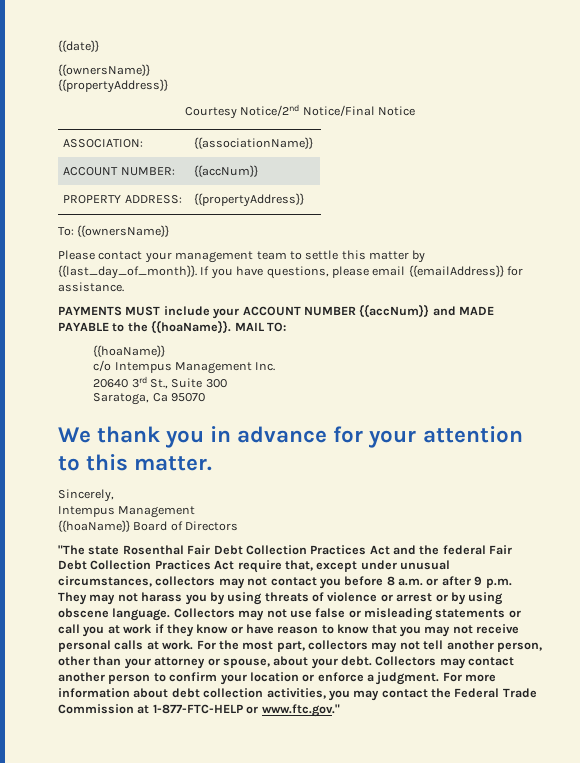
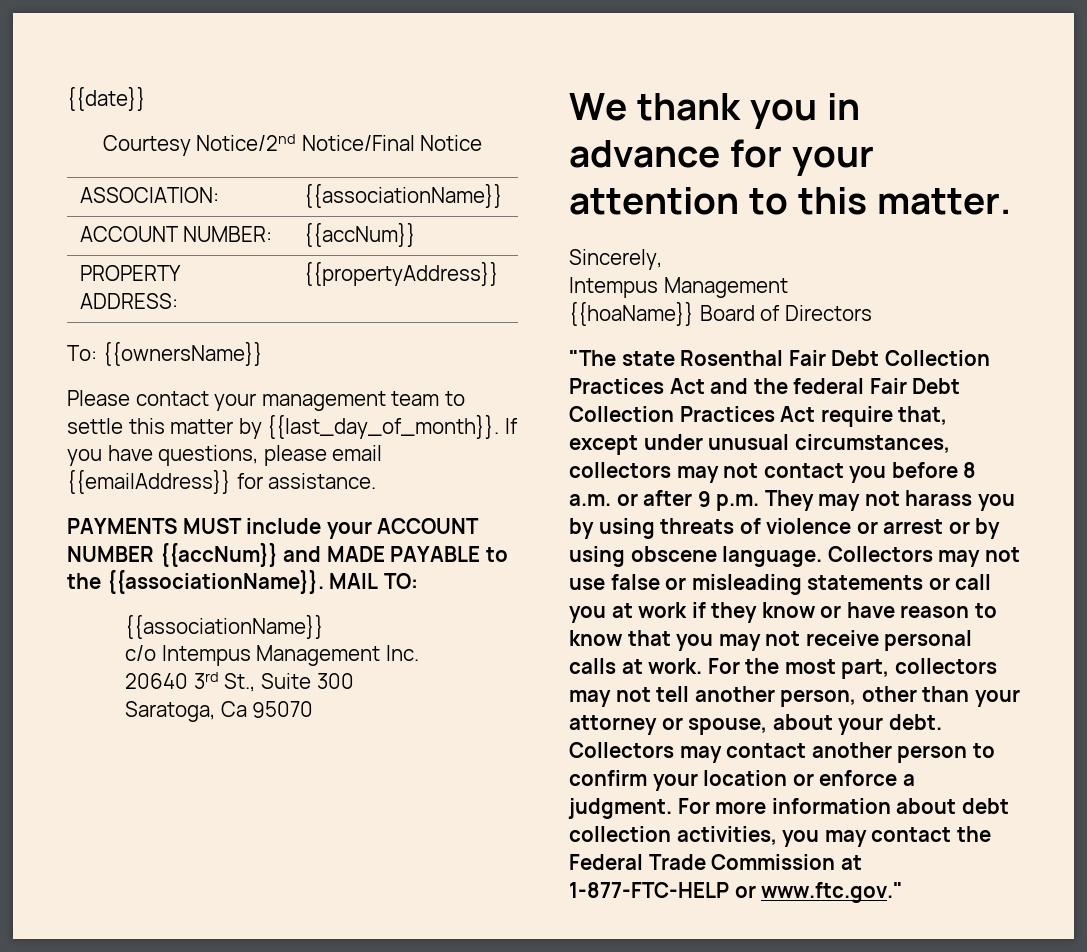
[58,64,150,76] [58,79,168,93] // {{ownersName}} // {{propertyAddress}} -> (146, 99) none
[151,321,232,333] {{hoaName}}. -> [106,570,324,594] {{associationName}}.
[93,345,166,357] {{hoaName}} -> [125,615,325,639] {{associationName}}

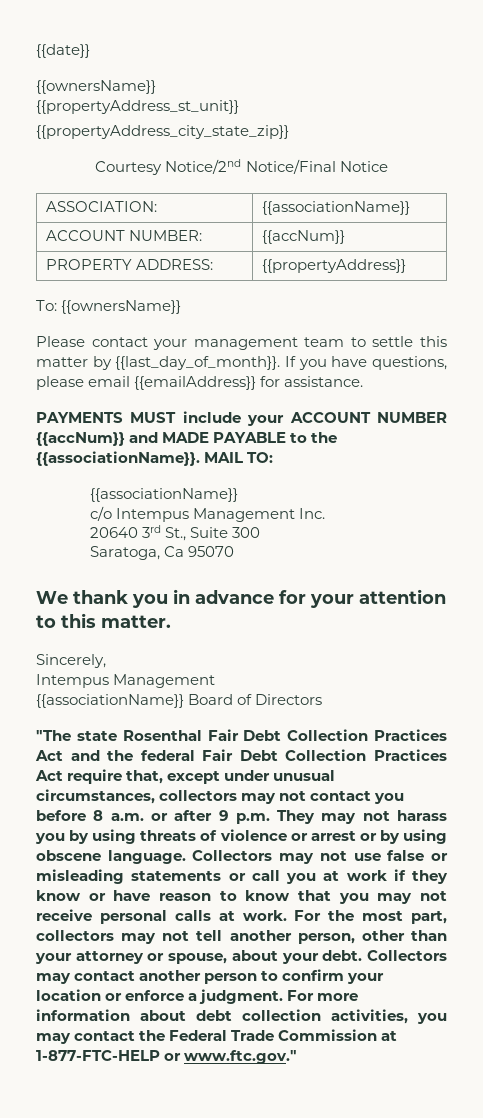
(146, 99) none -> [36,80,156,94] [36,100,239,114] [36,125,289,139] // {{ownersName}} // {{propertyAddress_st_unit}} // {{propertyAddress_city_state_zip}}
[569,302,694,326] {{hoaName}} -> [36,694,184,708] {{associationName}}

